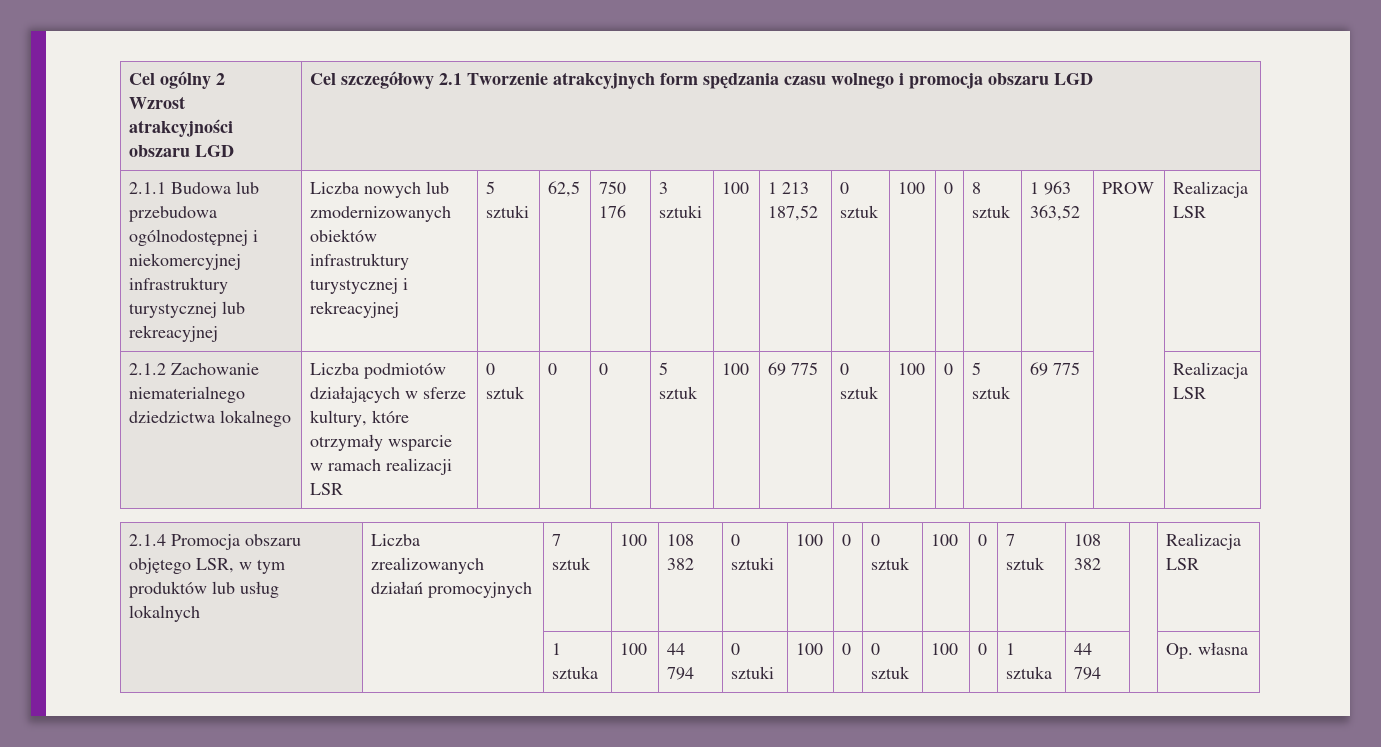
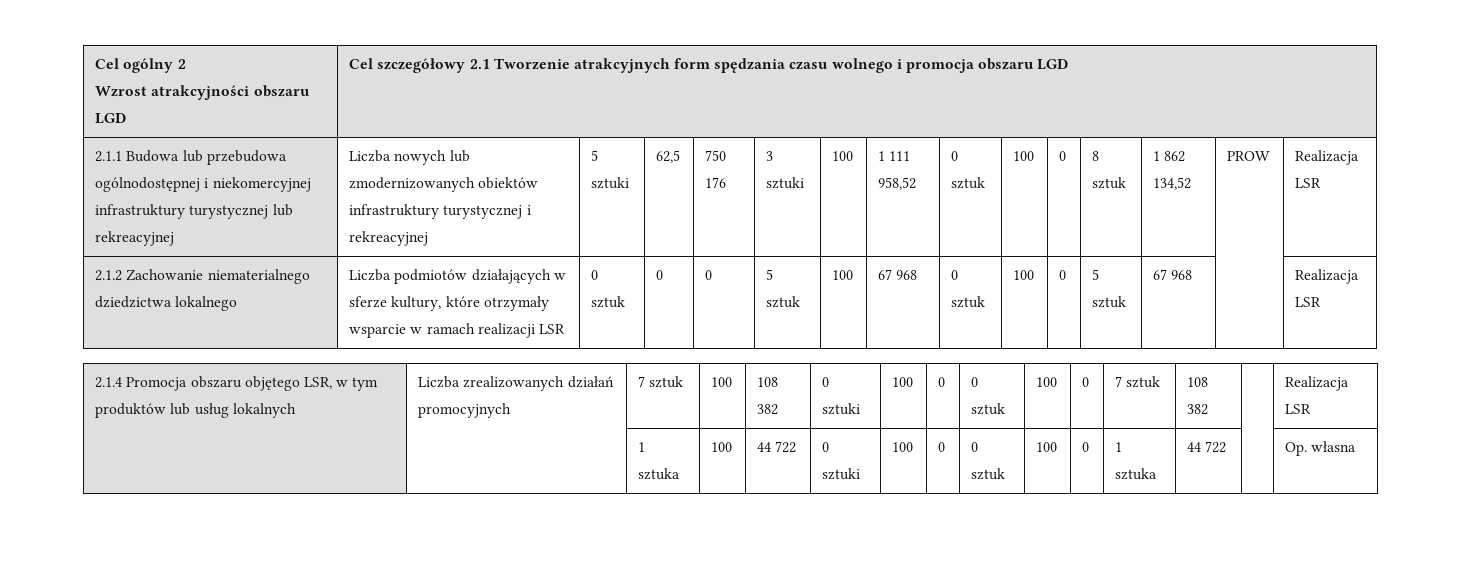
[782,182,810,194] [768,205,819,221] 213 187,52 -> [889,151,911,161] [878,177,917,190] 111 958,52
[1044,181,1072,195] [1030,205,1081,221] 963 363,52 -> [1164,151,1186,162] [1153,177,1192,190] 862 134,52
[768,362,819,376] 69 775 -> [878,269,918,280] 67 968
[1030,362,1081,376] 69 775 -> [1153,269,1193,280] 67 968
[667,667,695,680] 794 -> [775,441,797,453] 722
[1074,667,1102,680] 794 -> [1205,441,1227,453] 722

